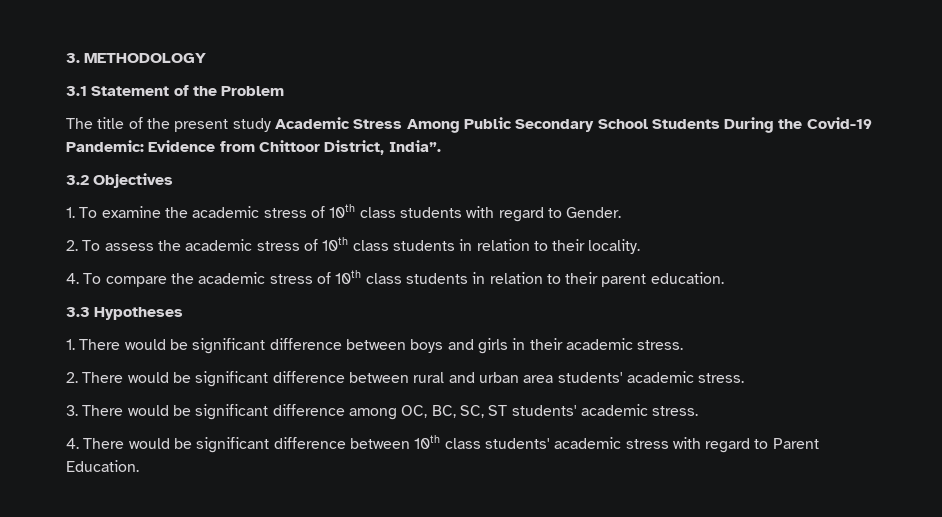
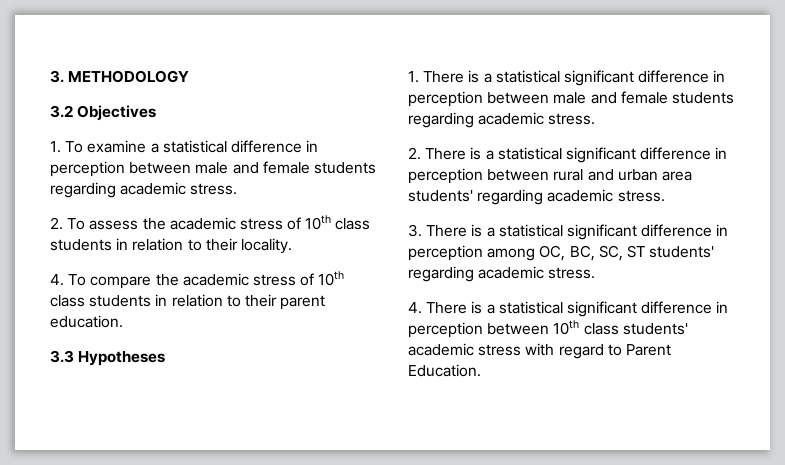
[66,85,285,96] [66,117,872,133] [66,140,441,155] // 3.1 Statement of the Problem // The title of the present study Academic Stress Among Public Secondary School Students During the Covid-19 Pandemic: Evidence from Chittoor District, India”. -> (190, 76) none
[164,204,622,222] the academic stress of 10th class students with regard to Gender. -> [150,140,319,153] [50,161,376,177] [50,182,238,198] a statistical difference in perception between male and female students regarding academic stress.
[124,338,684,354] [66,371,345,387] would be significant difference between boys and girls in their academic stress. // 2. There would be significant difference -> [468,70,726,86] [408,91,734,107] [408,112,596,128] [408,147,728,163] [408,168,483,184] is a statistical significant difference in perception between male and female students regarding academic stress. // 2. There is a statistical significant difference in perception
(623, 377) none -> [477,189,544,205] regarding
[127,404,345,420] would be significant difference -> [471,224,729,240] [408,245,483,261] is a statistical significant difference in perception
(577, 410) none -> [408,266,474,282] regarding
[128,437,346,453] would be significant difference -> [471,301,729,317] [408,322,483,338] is a statistical significant difference in perception

